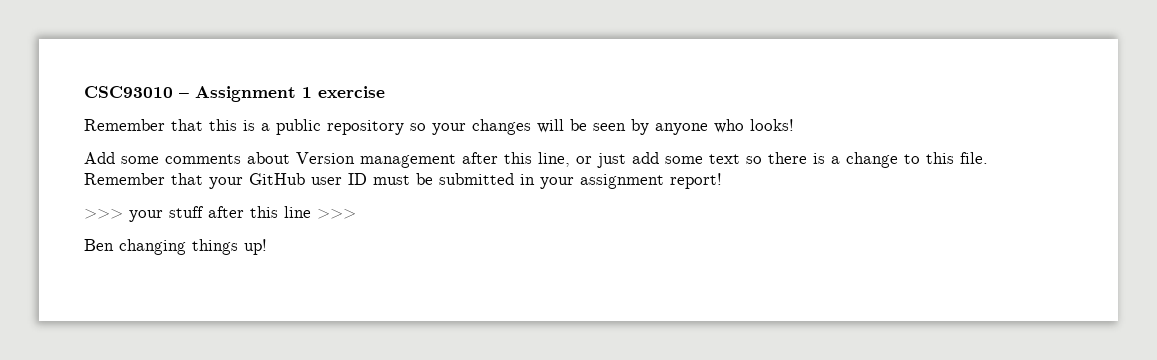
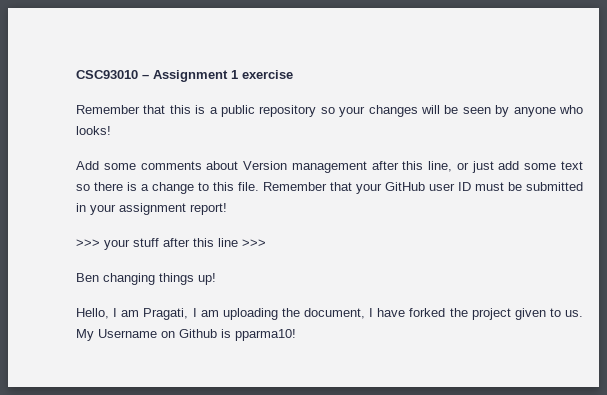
(267, 247) none -> [76,308,583,320] [76,329,296,341] // Hello, I am Pragati, I am uploading the document, I have forked the project given to us. My Username on Github is pparma10!

